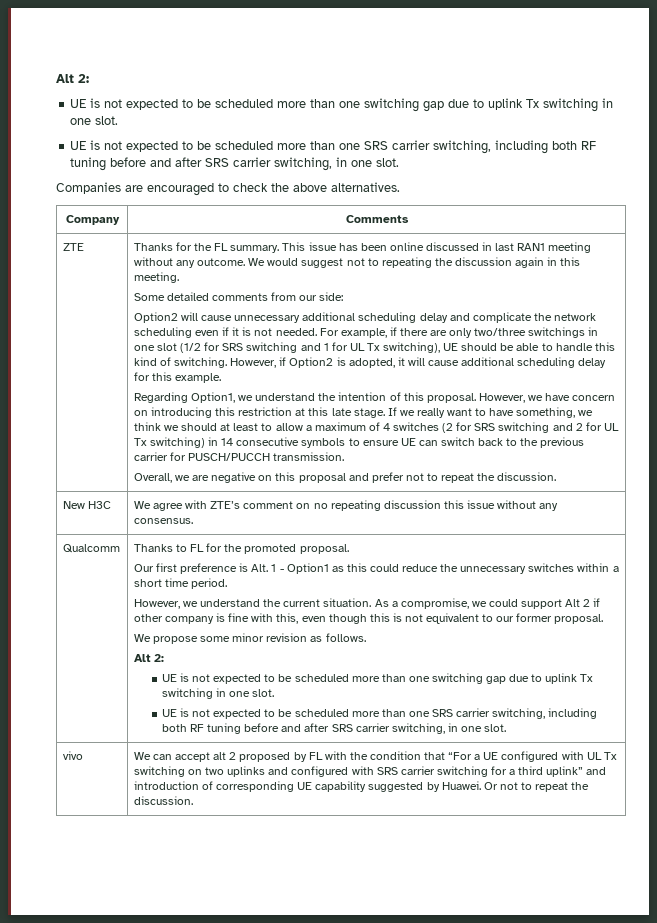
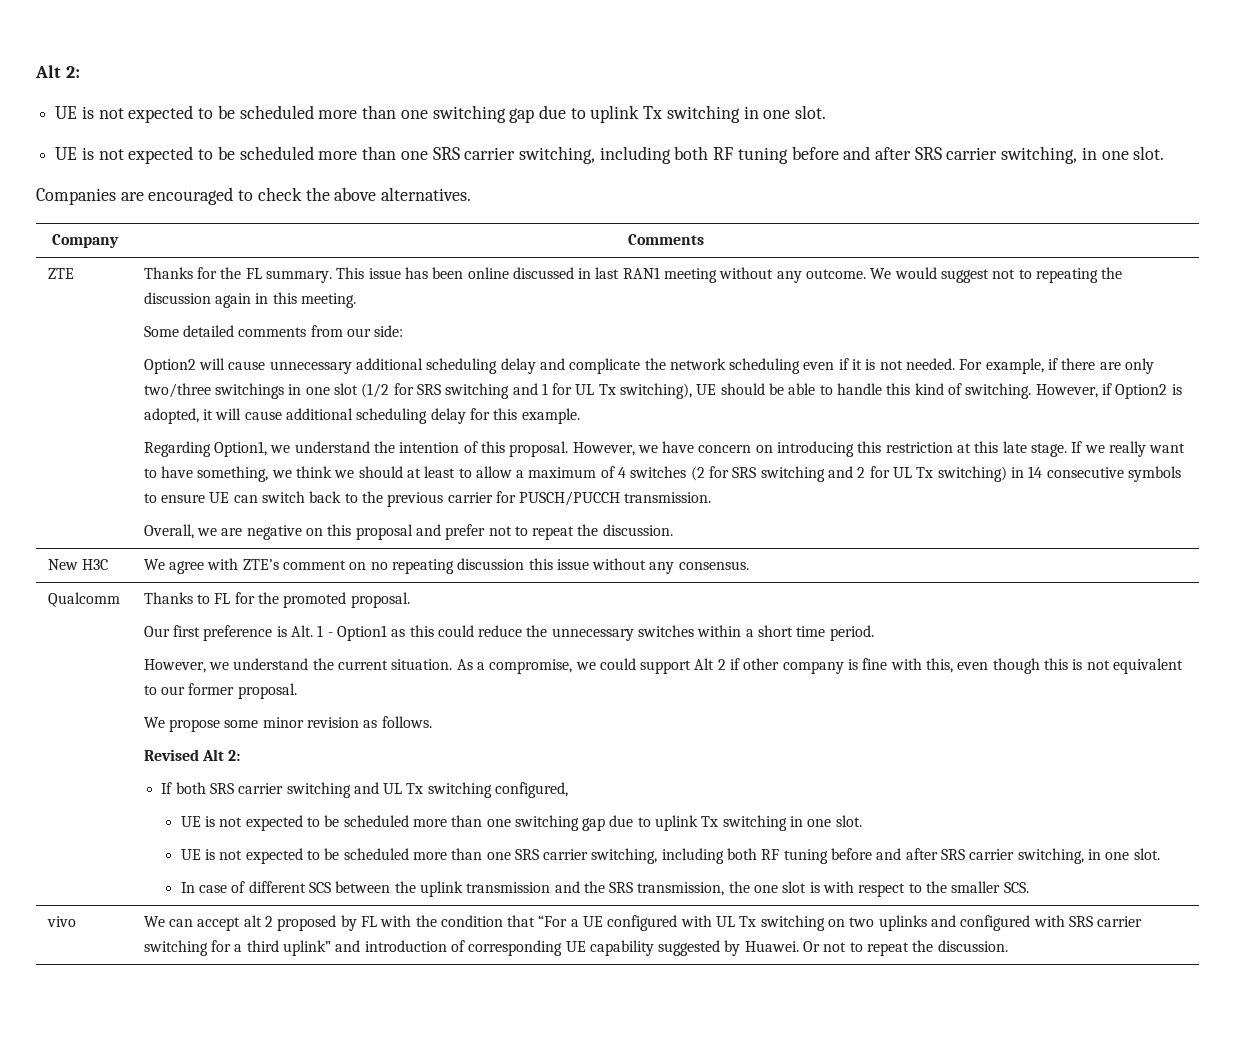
[133,654,165,662] Alt 2: -> [143,749,241,761] [161,782,569,798] Revised Alt 2: // If both SRS carrier switching and UL Tx switching configured,
(507, 728) none -> [180,881,1029,897] // In case of different SCS between the uplink transmission and the SRS transmission, the one slot is with respect to the smaller SCS.

